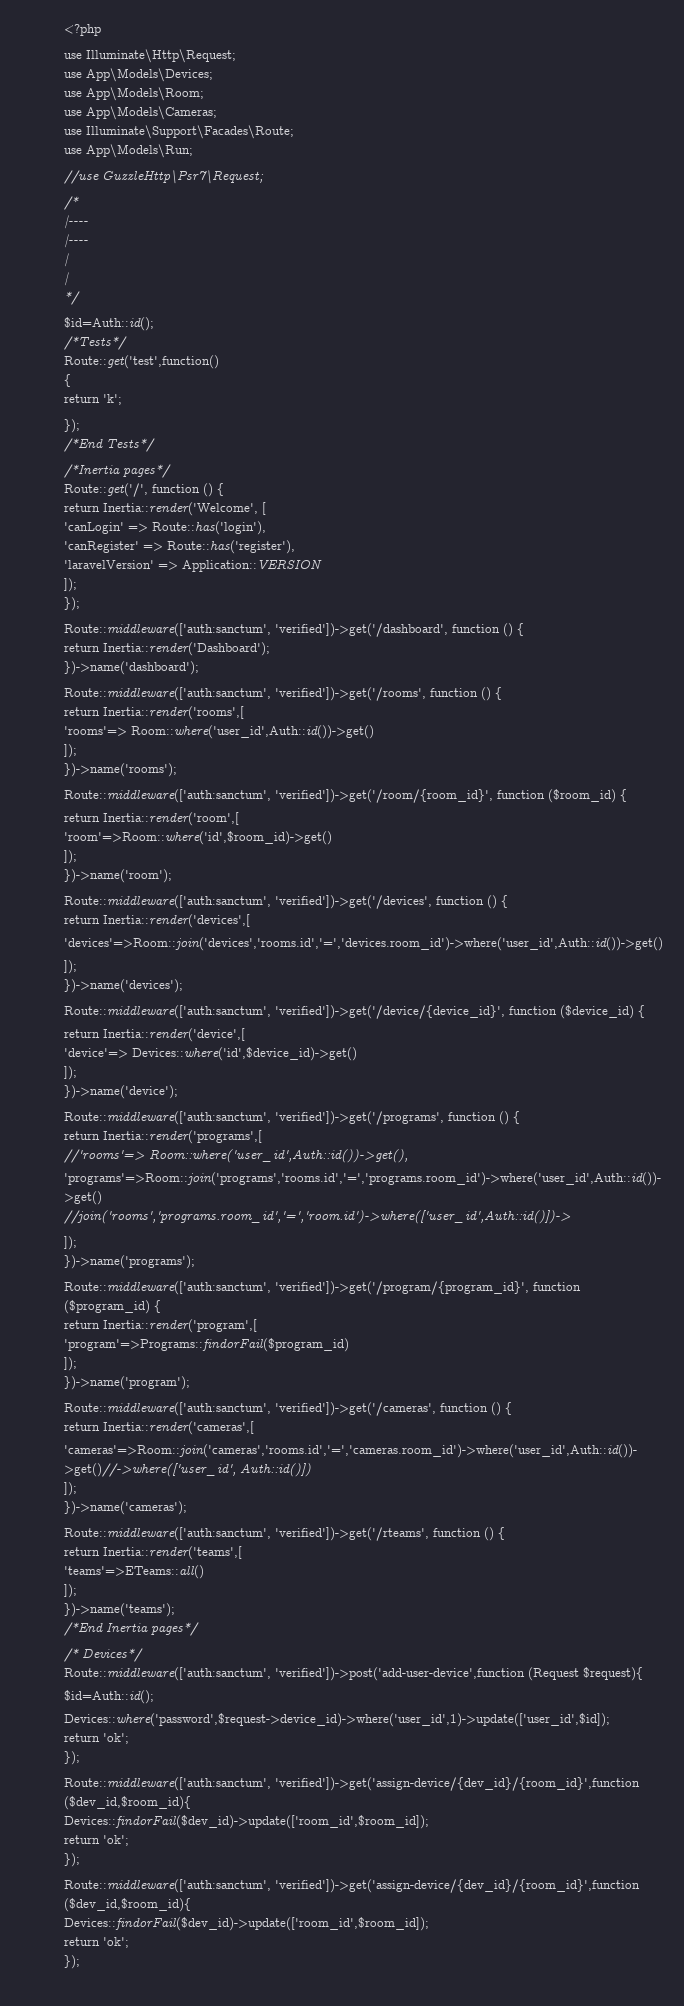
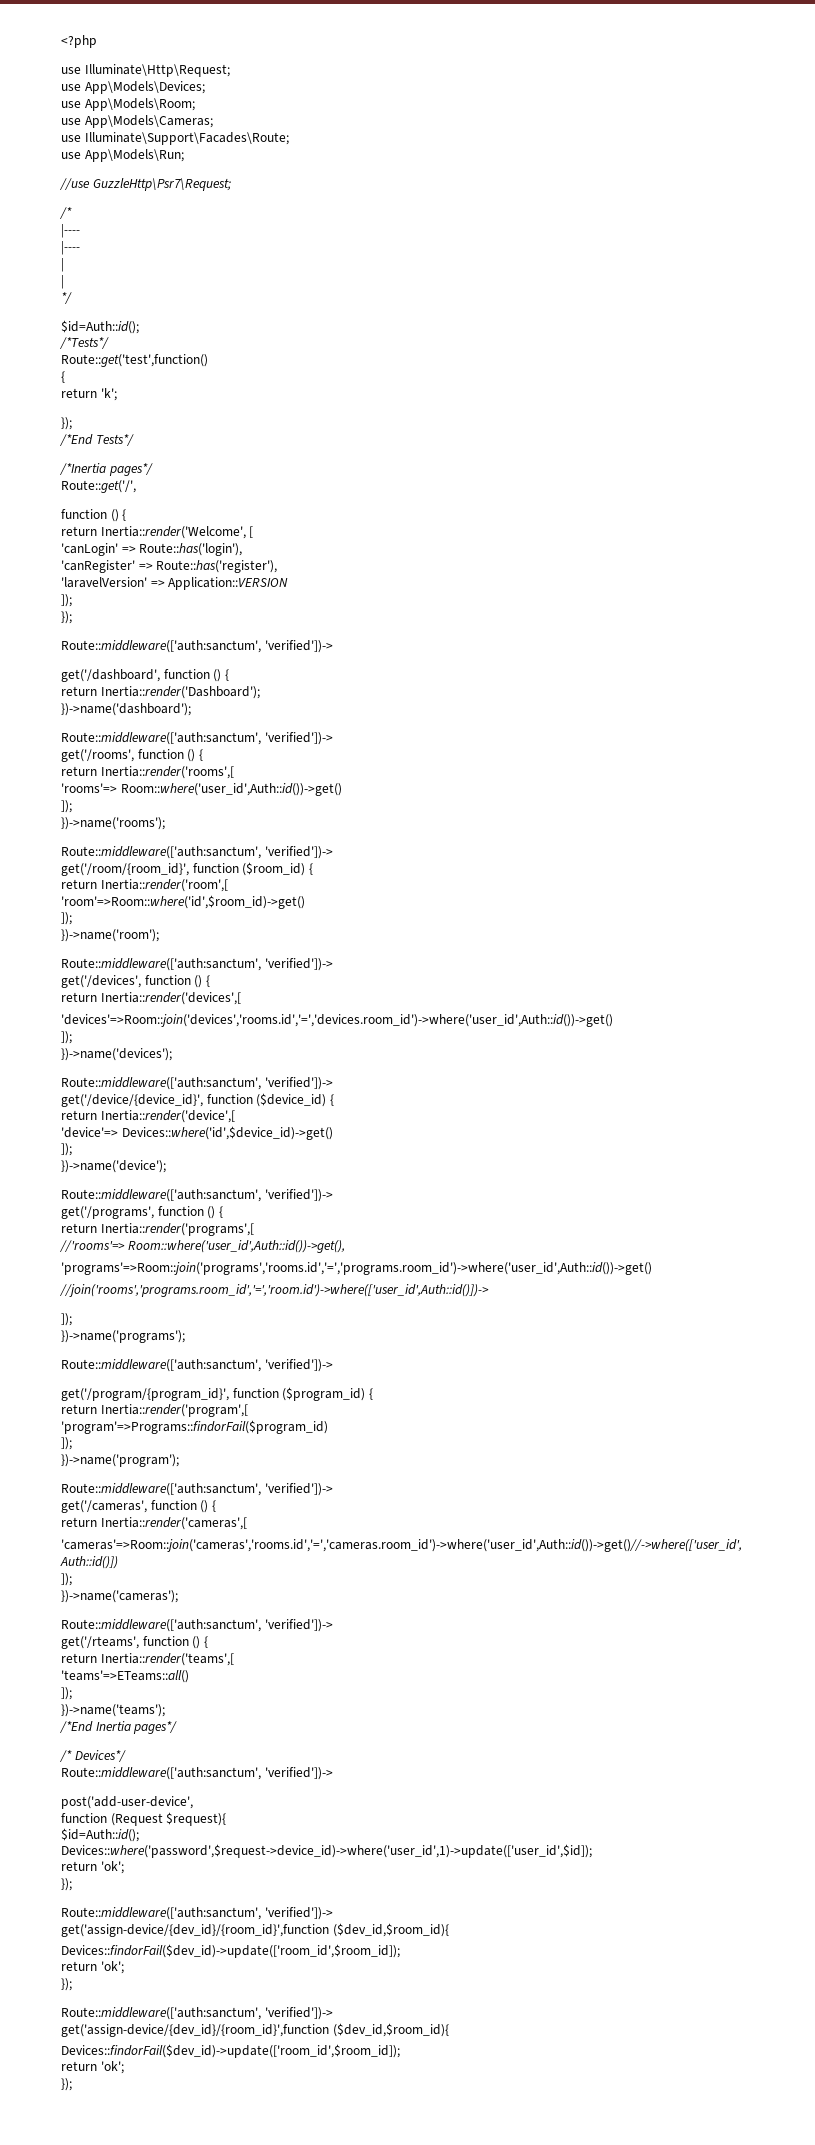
(148, 490) none -> (136, 486) //
[275,623,448,637] 'verified'])->get('/dashboard', -> [264,640,333,653] [61,669,160,682] 'verified'])-> // get('/dashboard',
[275,687,426,701] 'verified'])->get('/rooms', -> [264,732,333,745] [61,749,134,762] 'verified'])-> // get('/rooms',
[275,789,493,803] 'verified'])->get('/room/{room_id}', -> [264,846,333,859] [61,863,189,876] 'verified'])-> // get('/room/{room_id}',
[275,895,432,909] 'verified'])->get('/devices', -> [264,958,333,971] [61,975,141,988] 'verified'])-> // get('/devices',
[275,1005,505,1019] 'verified'])->get('/device/{device_id}', -> [264,1077,333,1090] [61,1094,203,1107] 'verified'])-> // get('/device/{device_id}',
[275,1111,444,1125] 'verified'])->get('/programs', -> [264,1189,333,1202] [61,1206,154,1219] 'verified'])-> // get('/programs',
[275,1281,529,1295] 'verified'])->get('/program/{program_id}', -> [264,1359,333,1372] [61,1388,229,1401] 'verified'])-> // get('/program/{program_id}',
[275,1402,436,1416] 'verified'])->get('/cameras', -> [264,1483,333,1496] [61,1500,147,1513] 'verified'])-> // get('/cameras',
[275,1527,429,1541] 'verified'])->get('/rteams', -> [264,1619,333,1632] [61,1636,139,1649] 'verified'])-> // get('/rteams',
[275,1667,525,1681] 'verified'])->post('add-user-device',function -> [264,1767,333,1780] [61,1796,193,1809] [61,1813,107,1823] 'verified'])-> // post('add-user-device', // function
[275,1777,640,1791] 'verified'])->get('assign-device/{dev_id}/{room_id}',function -> [264,1907,333,1920] [61,1924,329,1937] 'verified'])-> // get('assign-device/{dev_id}/{room_id}',function
[275,1879,640,1893] 'verified'])->get('assign-device/{dev_id}/{room_id}',function -> [264,2007,333,2020] [61,2024,329,2037] 'verified'])-> // get('assign-device/{dev_id}/{room_id}',function

